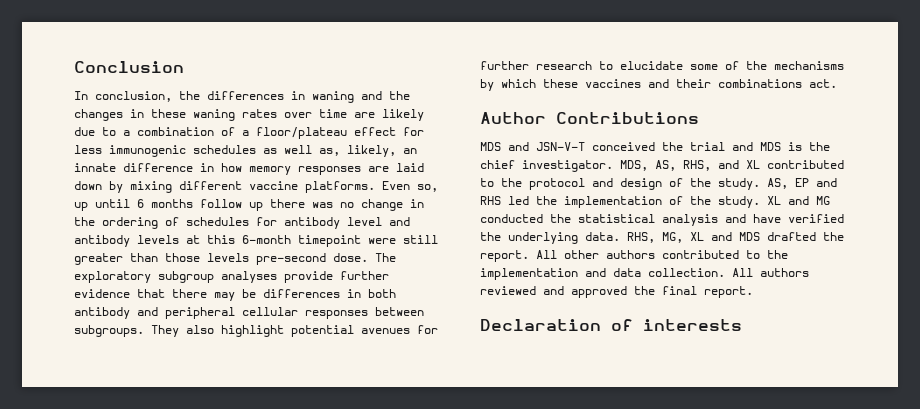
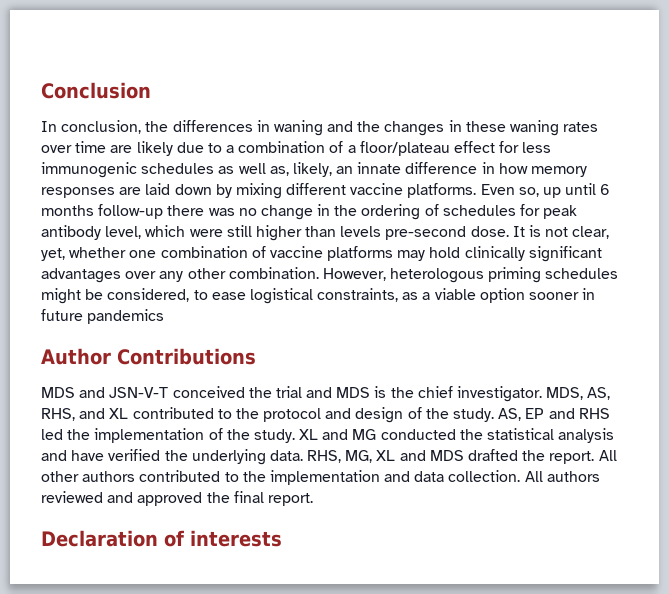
[200,199,263,211] follow up -> [98,204,164,219] follow-up
[284,217,410,229] [74,235,438,247] [74,253,396,265] [74,271,389,283] [74,289,396,301] [74,307,424,319] [74,325,438,337] [480,61,844,70] [480,79,837,91] antibody level and antibody levels at this 6-month timepoint were still greater than those levels pre-second dose. The exploratory subgroup analyses provide further evidence that there may be differences in both antibody and peripheral cellular responses between subgroups. They also highlight potential avenues for further research to elucidate some of the mechanisms by which these vaccines and their combinations act. -> [543,205,578,219] [41,225,610,241] [41,246,602,262] [41,267,619,283] [41,288,596,304] [41,309,165,324] peak antibody level, which were still higher than levels pre-second dose. It is not clear, yet, whether one combination of vaccine platforms may hold clinically significant advantages over any other combination. However, heterologous priming schedules might be considered, to ease logistical constraints, as a viable option sooner in future pandemics

